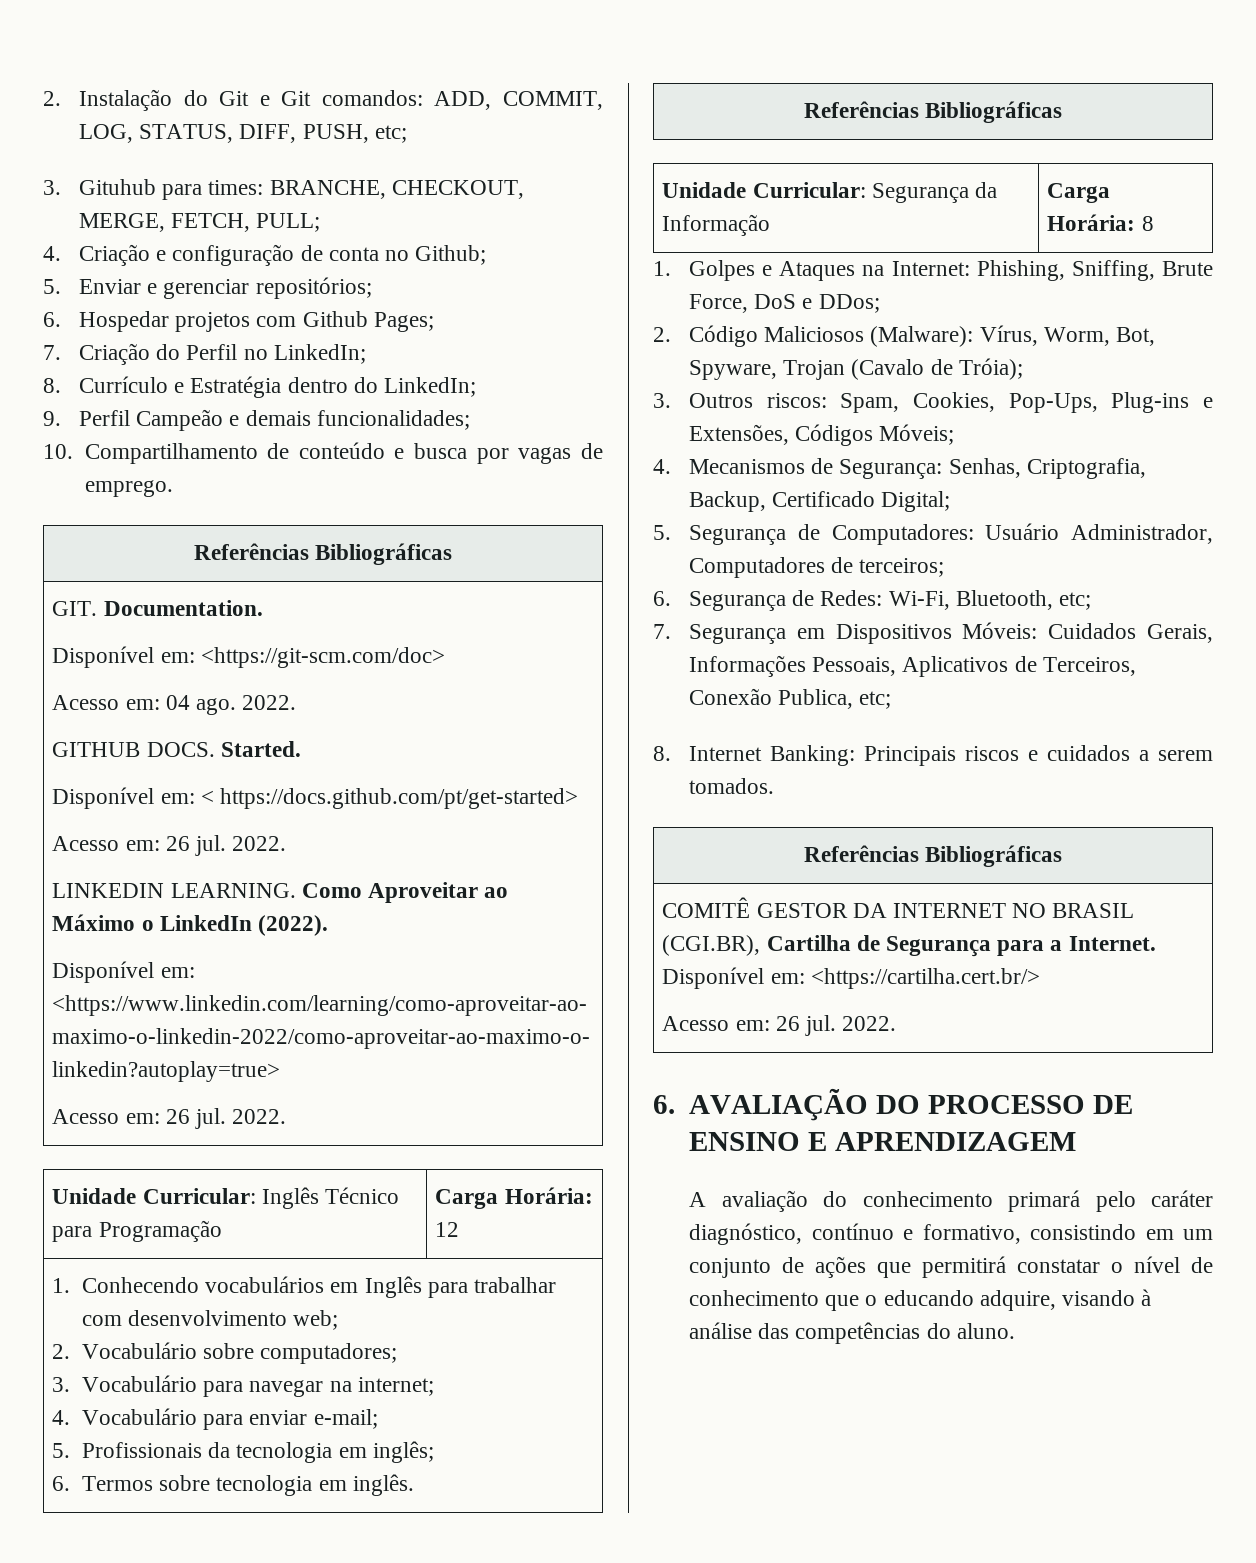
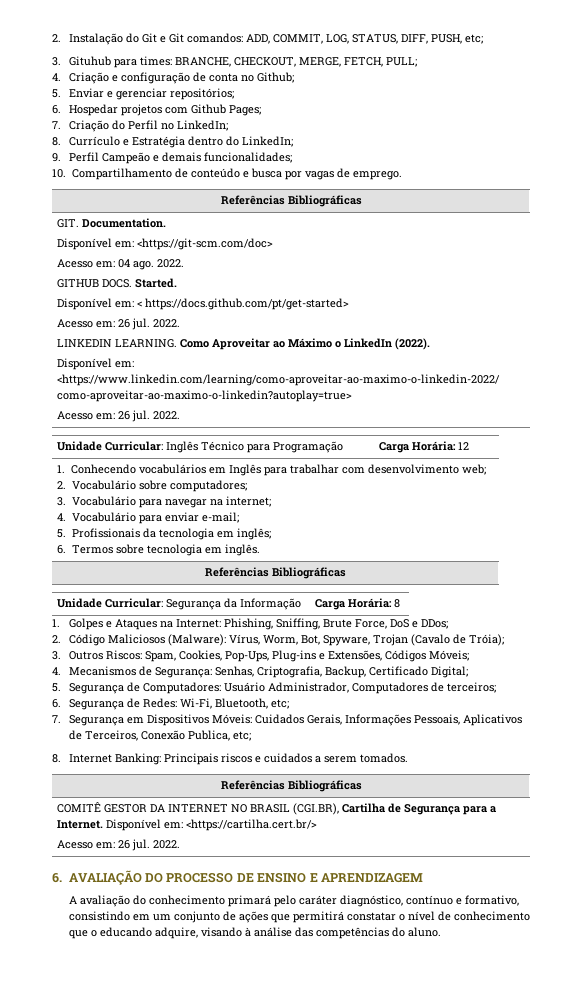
[766,393,827,408] riscos: -> [105,650,142,660] Riscos:

